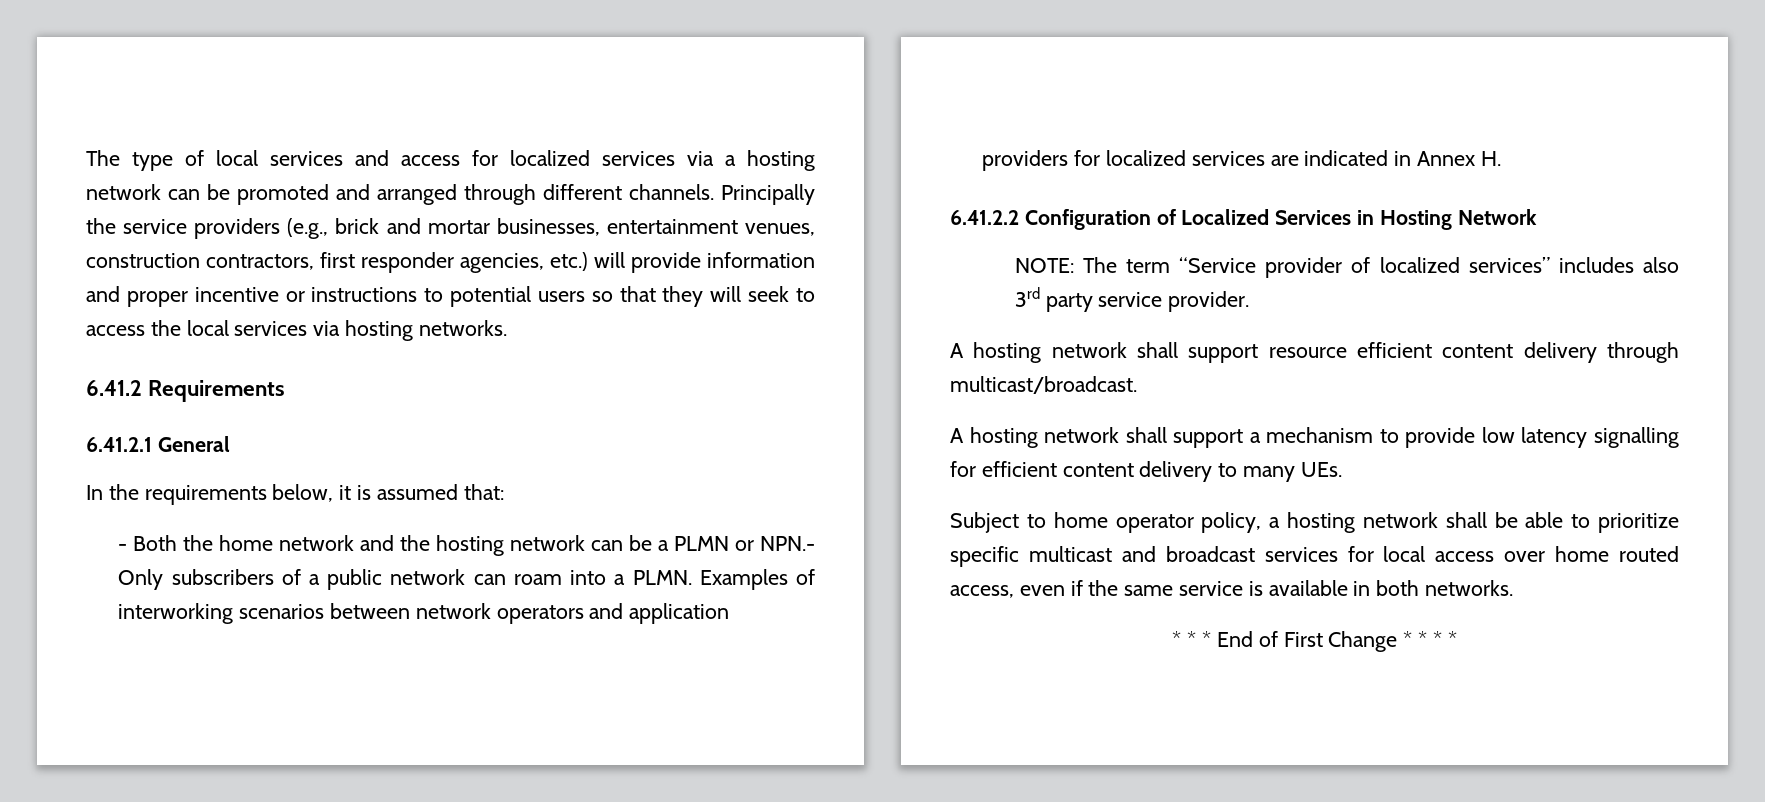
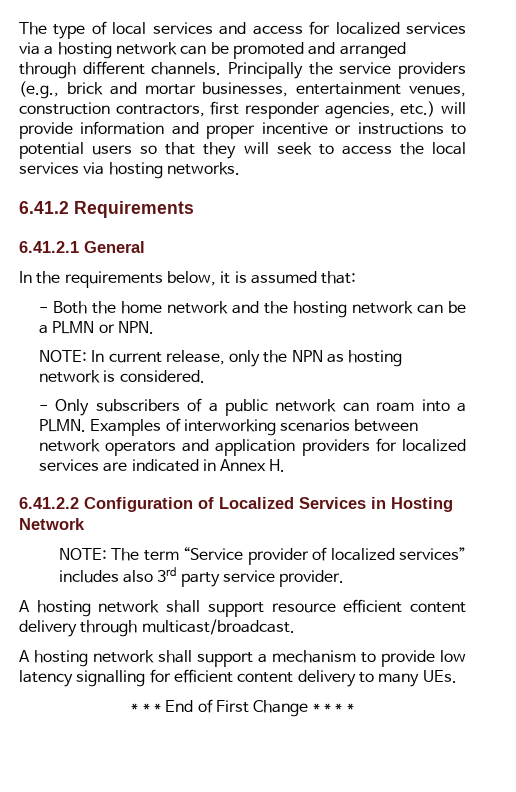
[760,536,815,551] NPN.- -> [117,321,154,334] [38,350,403,367] [38,370,205,383] [38,405,48,411] NPN. // NOTE: In current release, only the NPN as hosting network is considered. // -
[950,512,1679,533] [950,546,1679,567] [950,580,1514,598] // Subject to home operator policy, a hosting network shall be able to prioritize specific multicast and broadcast services for local access over home routed access, even if the same service is available in both networks. -> (457, 676) none

